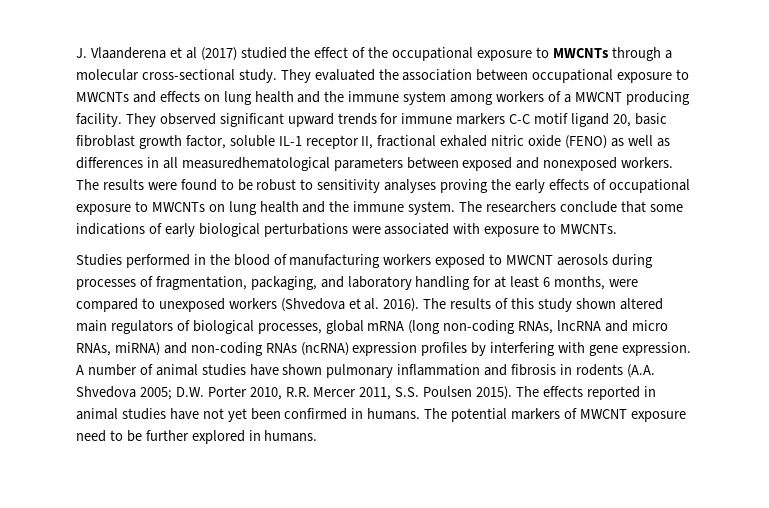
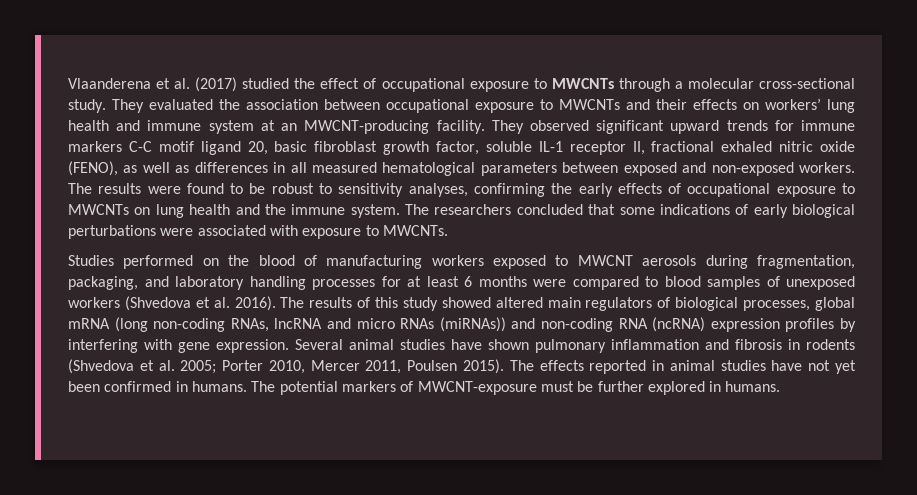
[76,48,87,58] J. -> (68, 83) none
[185,47,197,59] al -> [174,78,191,89] al.
[368,47,389,58] the -> (377, 83) none
(156, 97) none -> [656,99,687,110] their
[223,91,345,105] lung health and the -> [765,98,855,113] [68,120,141,131] workers’ lung health and
[450,91,690,105] among workers of a MWCNT producing -> [260,120,430,134] at an MWCNT-producing
[565,135,608,149] (FENO) -> [68,161,118,176] (FENO),
[181,157,330,171] measuredhematological -> [312,162,476,176] measured hematological
[543,157,618,171] nonexposed -> [711,162,794,176] non-exposed
[384,179,489,193] analyses proving -> [408,183,545,197] analyses, confirming
[559,201,617,213] conclude -> [516,204,583,215] concluded
[193,254,206,265] in -> [202,258,219,266] on
[76,276,153,290] processes of -> (748, 262) none
(471, 283) none -> [312,279,375,290] processes
[554,276,606,290] months, -> [478,276,527,287] months
(155, 303) none -> [664,276,780,290] blood samples of
[575,298,616,309] shown -> [441,297,491,308] showed
[76,342,160,356] RNAs, miRNA) -> [400,317,506,332] RNAs (miRNAs))
[265,343,297,353] RNAs -> [618,318,648,329] RNA
[76,364,153,376] A number of -> [295,339,343,350] Several
[626,364,655,378] [76,386,204,400] (A.A. Shvedova 2005; D.W. -> [68,359,217,374] (Shvedova et al. 2005;
[285,387,310,397] R.R. -> (305, 367) none
[395,387,420,397] S.S. -> (402, 367) none
[579,409,686,422] [76,430,123,442] MWCNT exposure need to -> [417,381,574,395] MWCNT-exposure must

